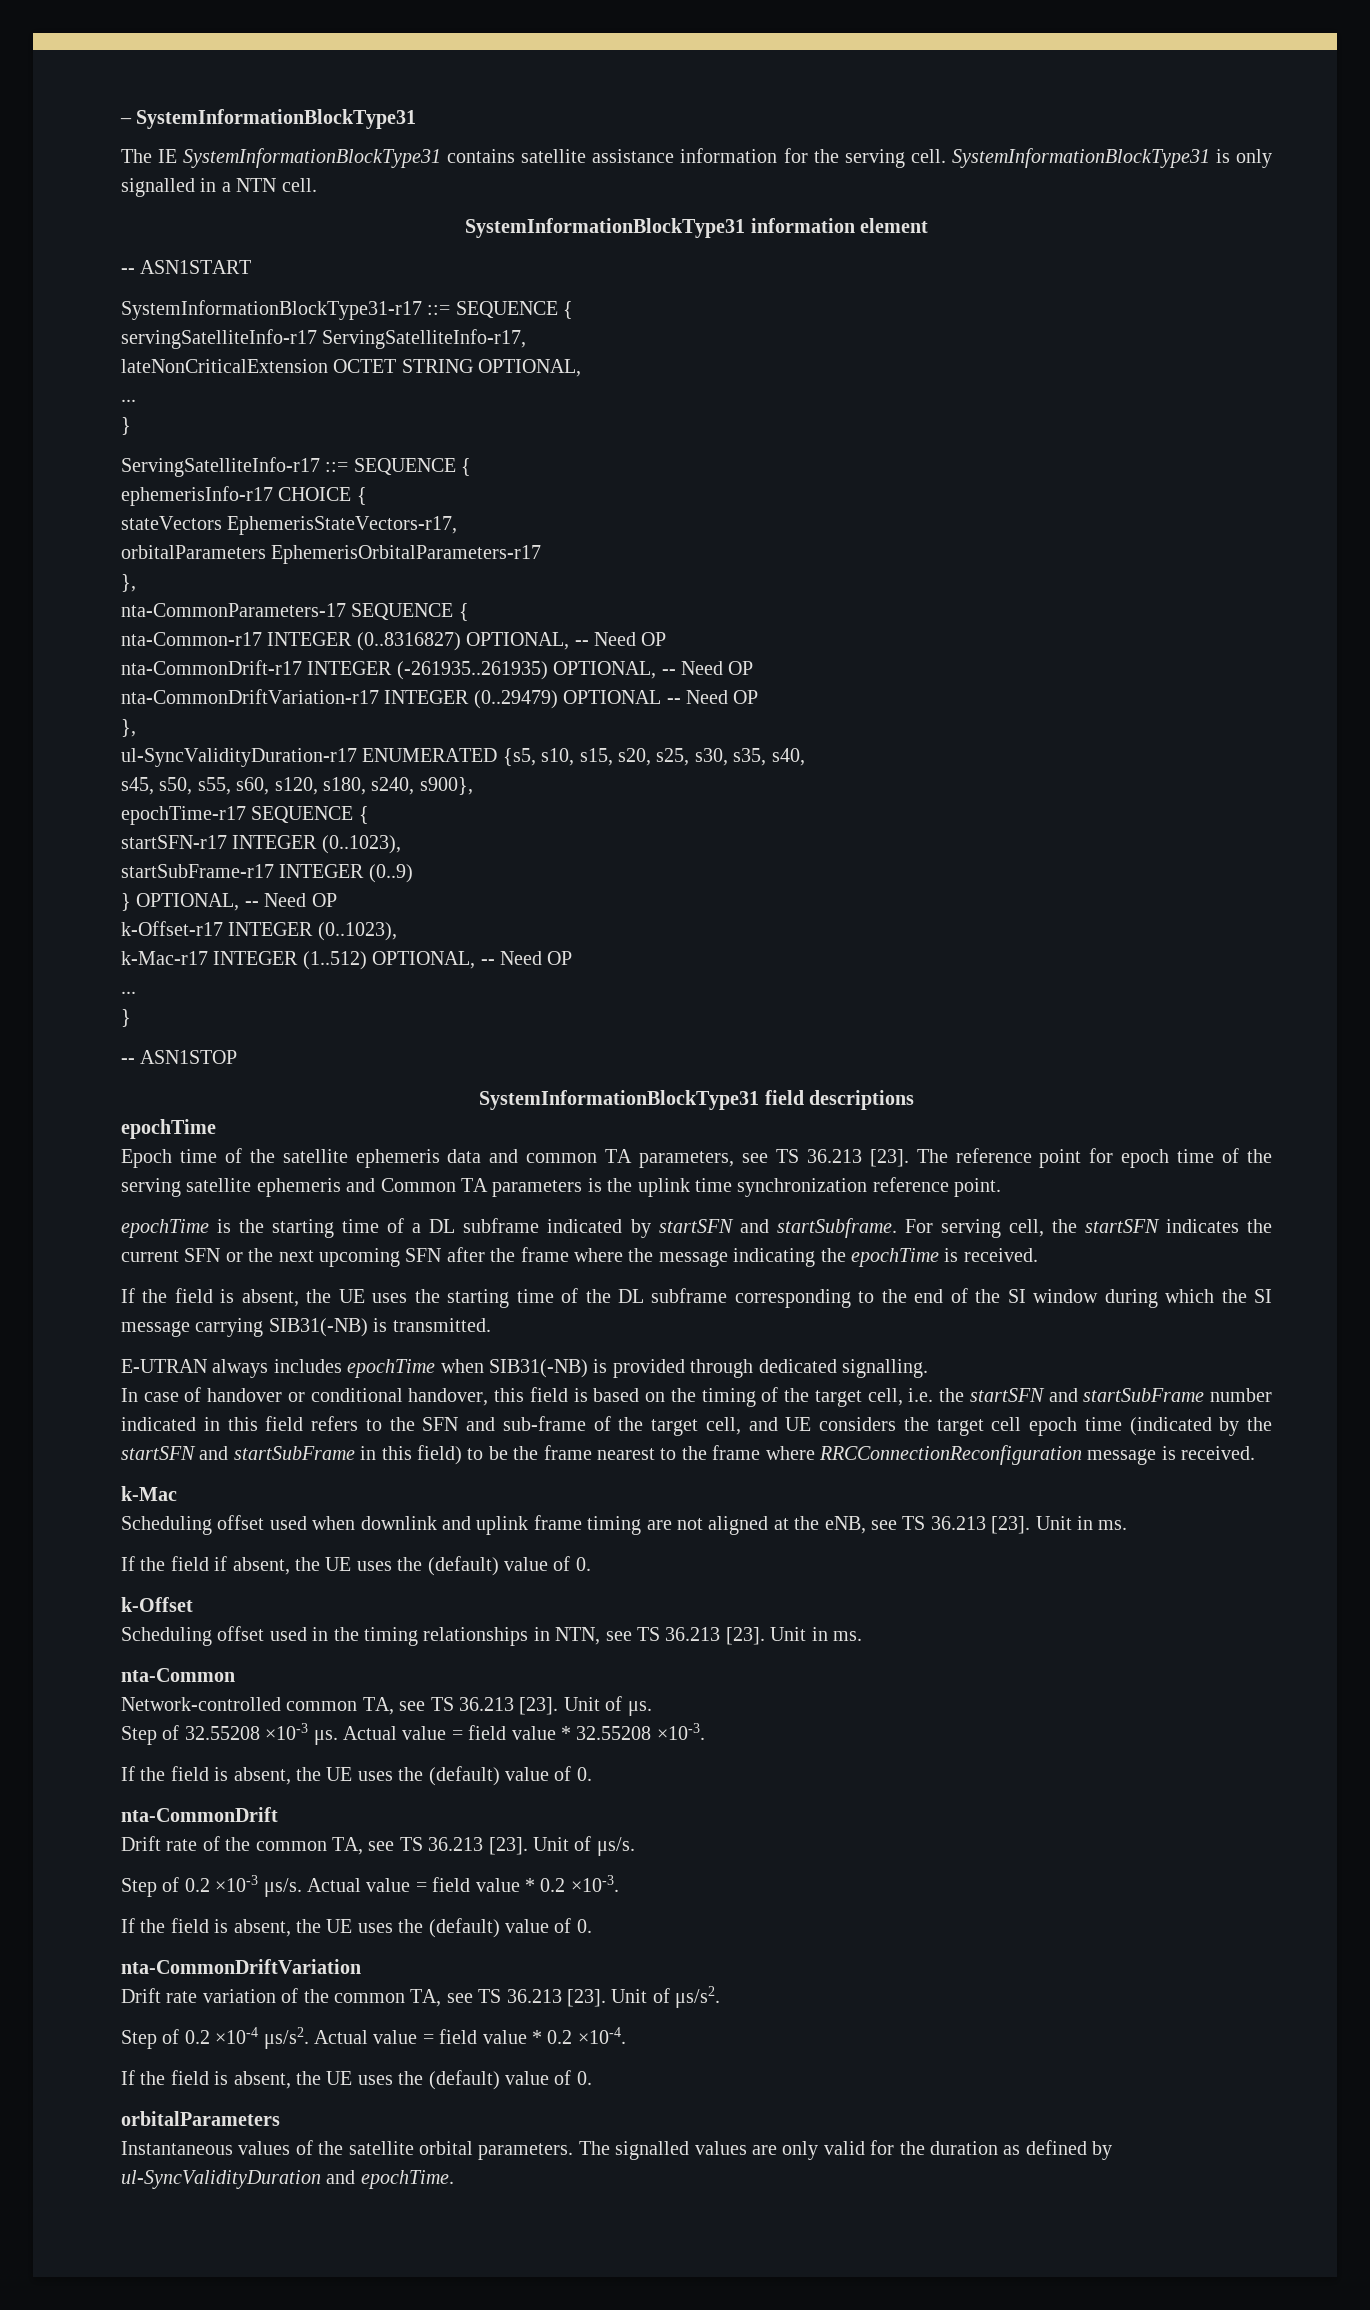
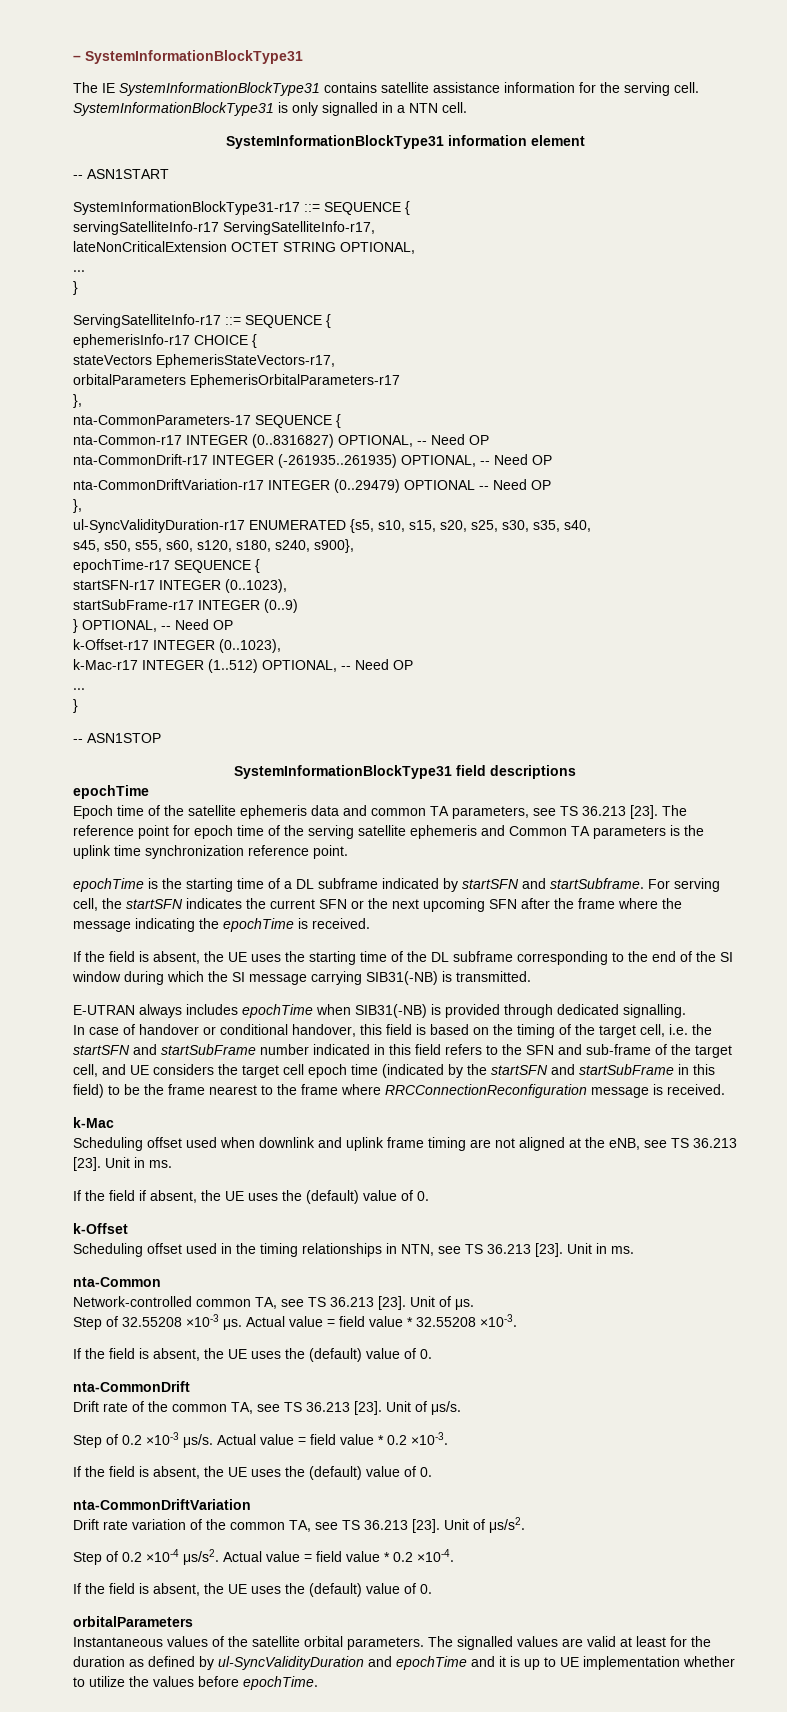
[782,2141,865,2160] only valid -> [587,1636,666,1647] valid at least
(356, 2177) none -> [396,1656,735,1670] [73,1676,239,1687] epochTime and it is up to UE implementation whether to utilize the values before

